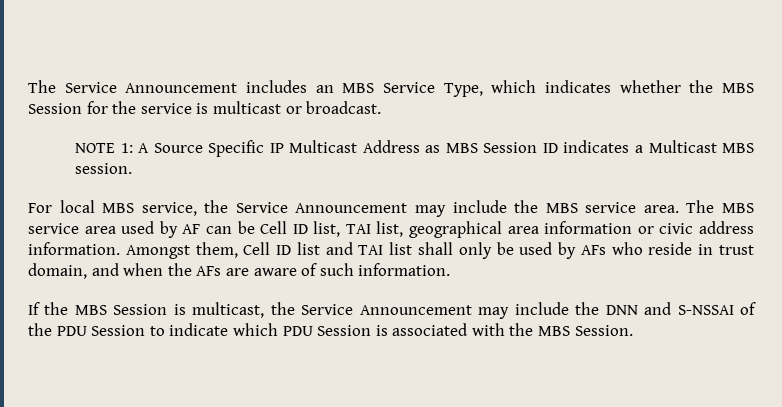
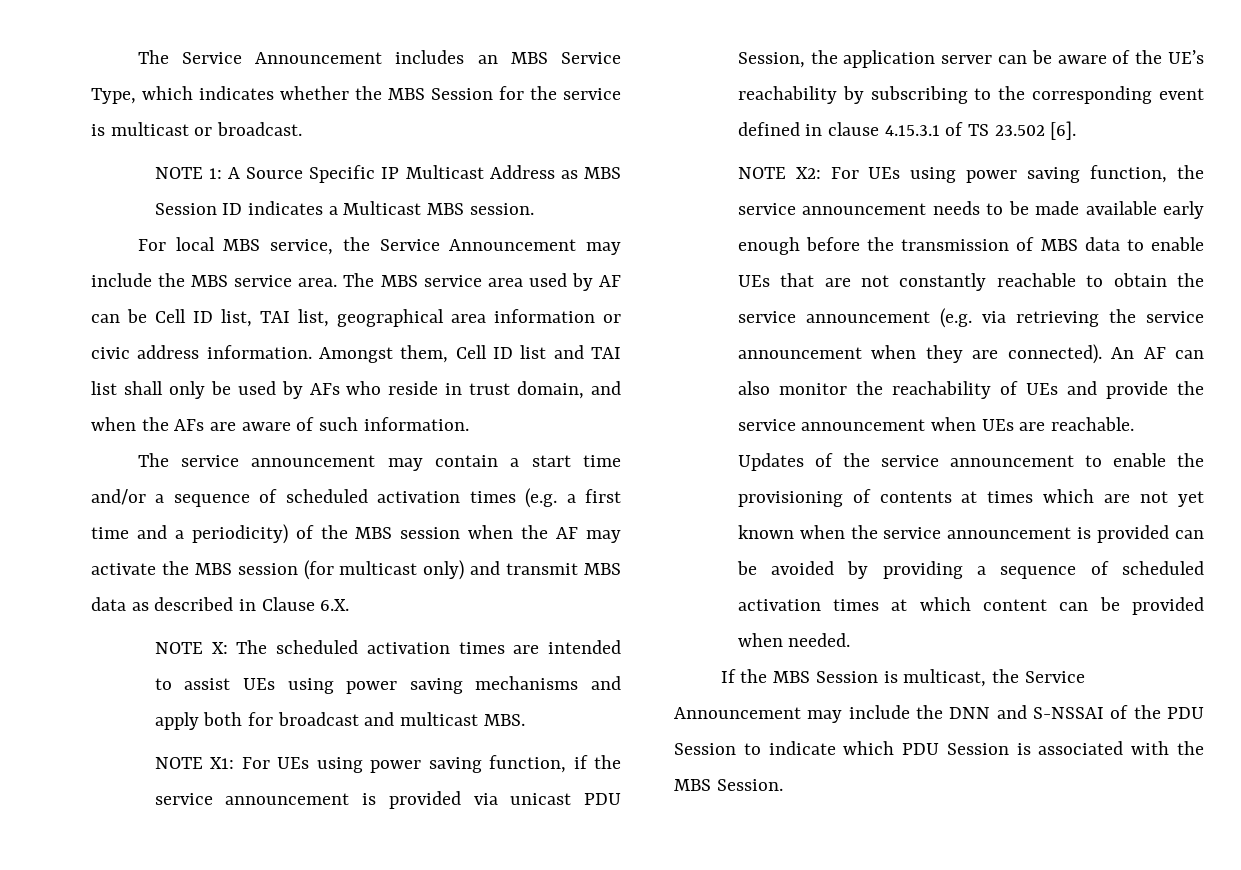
(451, 269) none -> [137,453,621,471] [91,488,621,508] [91,524,622,544] [91,560,622,580] [91,597,350,611] [154,640,621,654] [154,676,621,694] [154,712,525,730] [154,755,621,773] [154,791,621,809] [737,50,1204,68] [737,86,1204,104] [737,121,1077,140] [737,165,1204,183] [737,201,1204,219] [737,237,1204,255] [737,273,1204,291] [737,308,1204,328] [737,344,1204,364] [737,381,1204,399] [737,417,1135,431] [737,453,1204,471] [737,489,1204,507] [737,525,1204,543] [736,561,1204,579] [737,597,1204,615] [737,633,851,647] // The service announcement may contain a start time and/or a sequence of scheduled activation times (e.g. a first time and a periodicity) of the MBS session when the AF may activate the MBS session (for multicast only) and transmit MBS data as described in Clause 6.X. // NOTE X: The scheduled activation times are intended to assist UEs using power saving mechanisms and apply both for broadcast and multicast MBS. // NOTE X1: For UEs using power saving function, if the service announcement is provided via unicast PDU Session, the application server can be aware of the UE’s reachability by subscribing to the corresponding event defined in clause 4.15.3.1 of TS 23.502 [6]. // NOTE X2: For UEs using power saving function, the service announcement needs to be made available early enough before the transmission of MBS data to enable UEs that are not constantly reachable to obtain the service announcement (e.g. via retrieving the service announcement when they are connected). An AF can also monitor the reachability of UEs and provide the service announcement when UEs are reachable. Updates of the service announcement to enable the provisioning of contents at times which are not yet known when the service announcement is provided can be avoided by providing a sequence of scheduled activation times at which content can be provided when needed.

